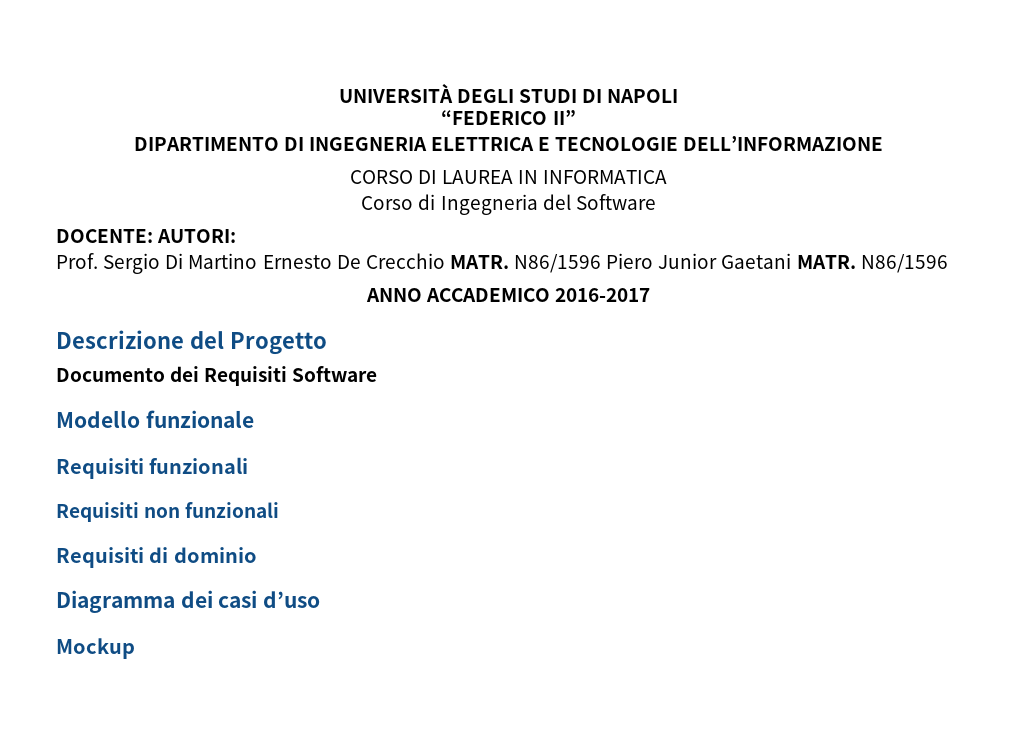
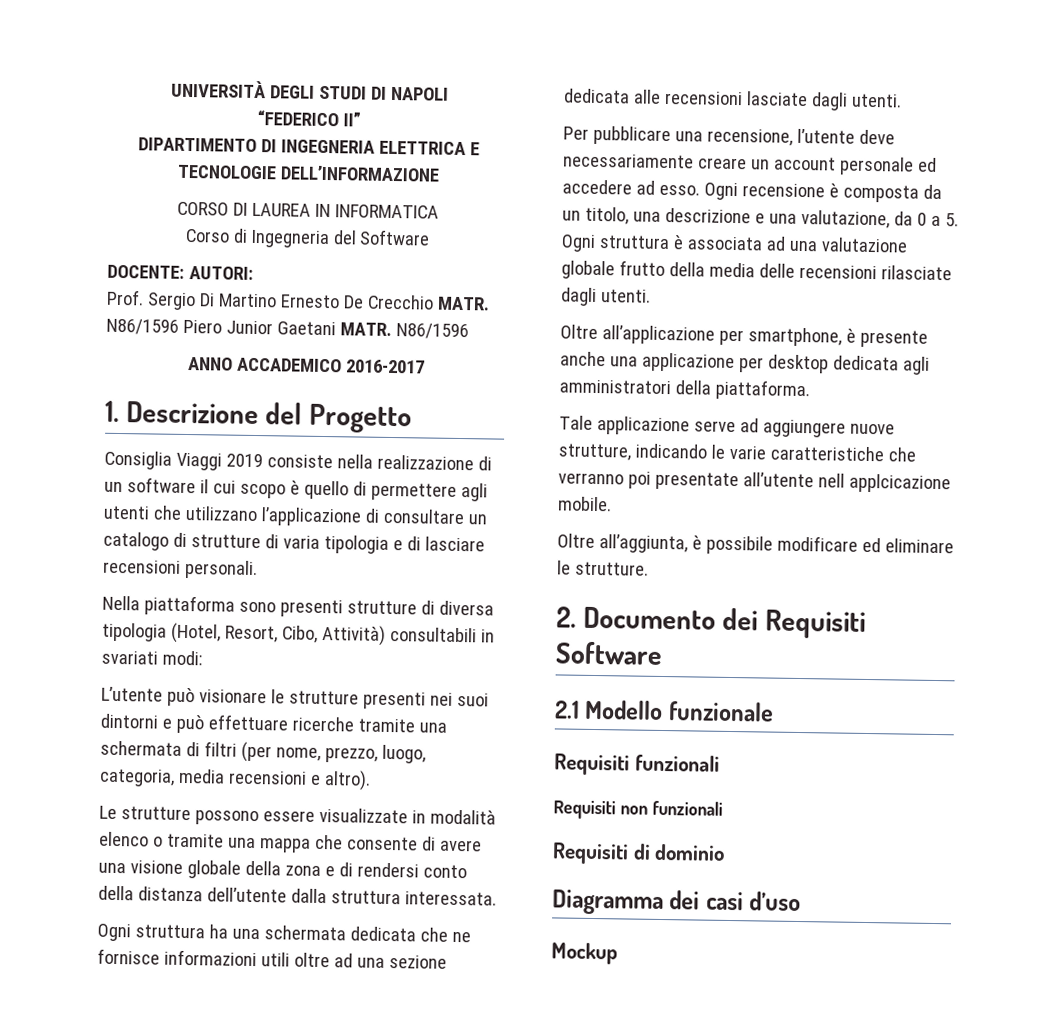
(651, 295) none -> [105,400,119,422] 1.
(327, 343) none -> [104,450,492,471] [104,477,488,502] [103,505,487,527] [103,531,485,554] [103,559,258,580] [102,595,494,618] [102,622,495,646] [101,650,203,666] [101,686,489,710] [100,713,447,734] [100,740,426,764] [99,768,371,791] [99,805,496,826] [99,831,482,853] [98,860,467,879] [98,885,497,906] [97,923,471,943] [97,948,447,969] [564,88,902,111] [563,125,895,146] [563,153,937,176] [562,179,942,203] [562,206,959,229] [561,234,908,253] [561,260,952,281] [561,287,651,306] [560,324,928,348] [560,351,930,375] [559,379,810,401] [559,415,895,438] [558,443,916,462] [558,471,951,494] [558,496,612,512] [557,533,954,555] [557,560,649,576] [556,606,576,628] Consiglia Viaggi 2019 consiste nella realizzazione di un software il cui scopo è quello di permettere agli utenti che utilizzano l’applicazione di consultare un catalogo di strutture di varia tipologia e di lasciare recensioni personali. // Nella piattaforma sono presenti strutture di diversa tipologia (Hotel, Resort, Cibo, Attività) consultabili in svariati modi: // L’utente può visionare le strutture presenti nei suoi dintorni e può effettuare ricerche tramite una schermata di filtri (per nome, prezzo, luogo, categoria, media recensioni e altro). // Le strutture possono essere visualizzate in modalità elenco o tramite una mappa che consente di avere una visione globale della zona e di rendersi conto della distanza dell’utente dalla struttura interessata. // Ogni struttura ha una schermata dedicata che ne fornisce informazioni utili oltre ad una sezione dedicata alle recensioni lasciate dagli utenti. // Per pubblicare una recensione, l’utente deve necessariamente creare un account personale ed accedere ad esso. Ogni recensione è composta da un titolo, una descrizione e una valutazione, da 0 a 5. Ogni struttura è associata ad una valutazione globale frutto della media delle recensioni rilasciate dagli utenti. // Oltre all’applicazione per smartphone, è presente anche una applicazione per desktop dedicata agli amministratori della piattaforma. // Tale applicazione serve ad aggiungere nuove strutture, indicando le varie caratteristiche che verranno poi presentate all’utente nell applcicazione mobile. // Oltre all’aggiunta, è possibile modificare ed eliminare le strutture. // 2.
(378, 374) none -> [554,700,580,719] 2.1

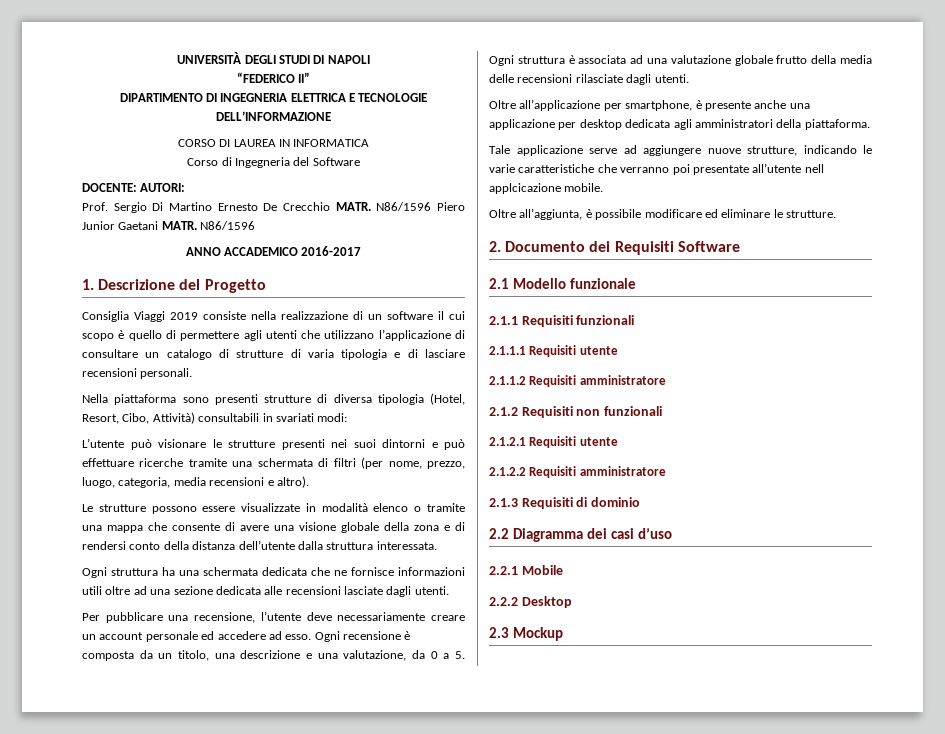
(774, 711) none -> [489,316,518,325] 2.1.1
[553,799,723,820] Requisiti non funzionali // -> [489,345,618,357] [489,375,666,387] [489,406,662,418] [489,436,618,448] [489,466,666,478] [489,498,518,507] 2.1.1.1 Requisiti utente // 2.1.1.2 Requisiti amministratore // 2.1.2 Requisiti non funzionali // 2.1.2.1 Requisiti utente // 2.1.2.2 Requisiti amministratore // 2.1.3
(726, 852) none -> [489,528,509,539] 2.2
(802, 901) none -> [489,565,563,575] [489,596,572,608] [489,627,509,638] 2.2.1 Mobile // 2.2.2 Desktop // 2.3

